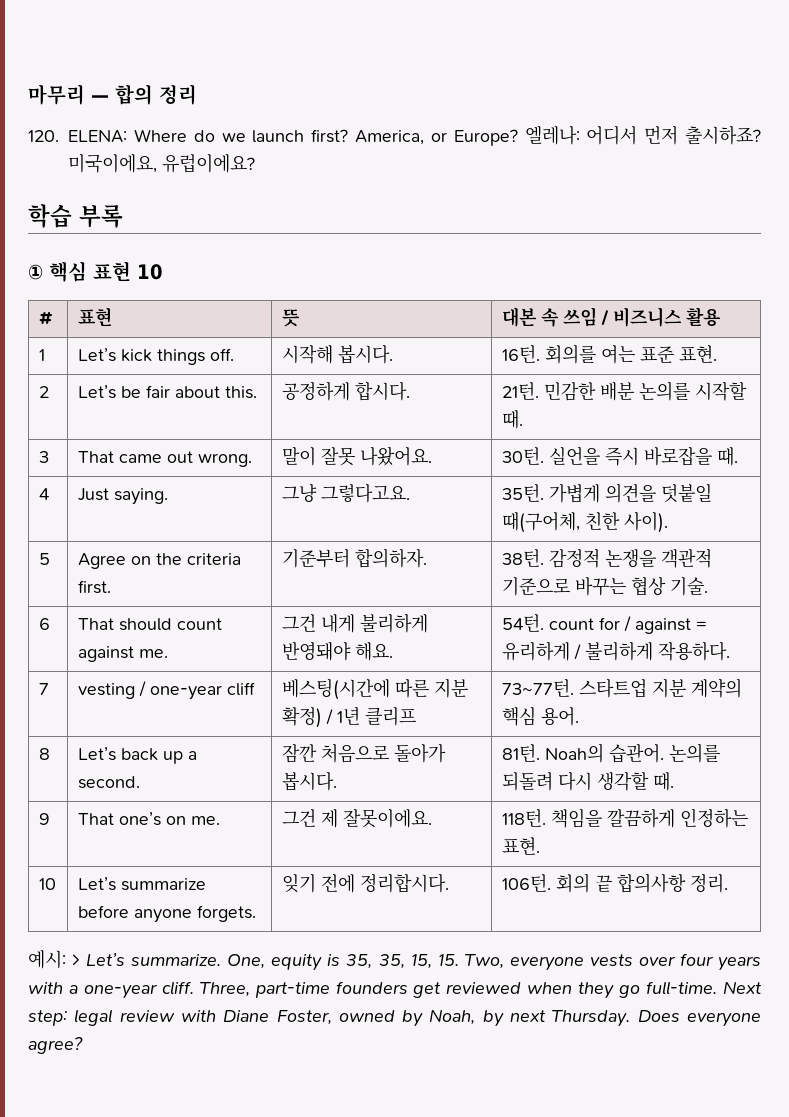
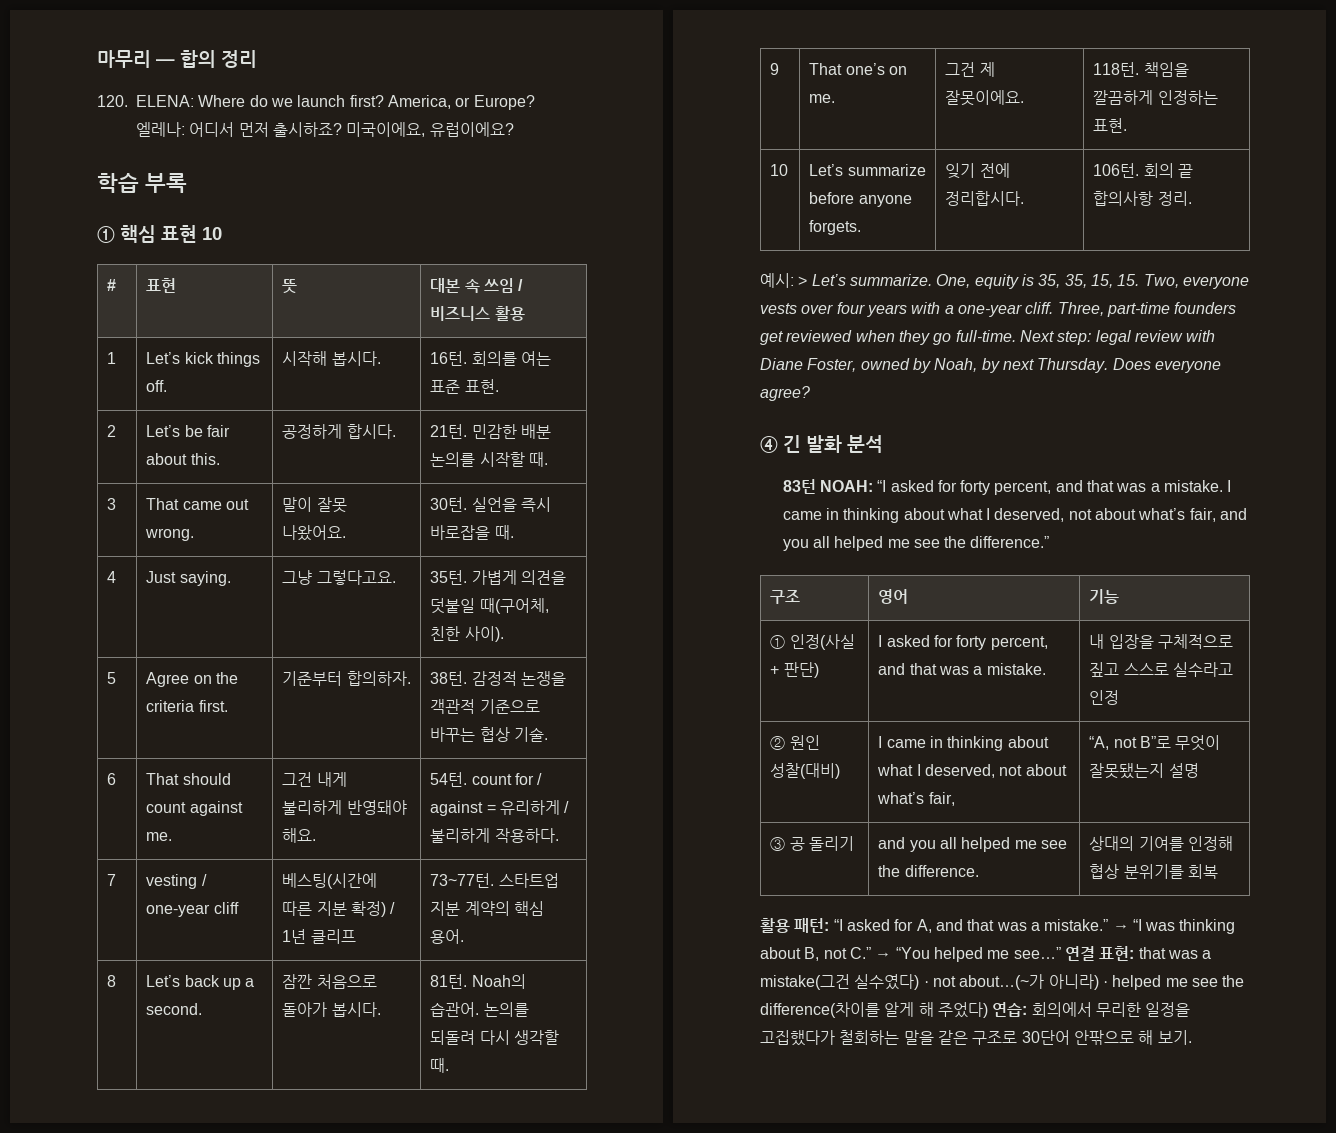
(83, 1045) none -> [760,435,883,453] [782,479,1232,495] [782,508,1248,523] [782,536,1050,551] [770,590,801,604] [878,589,909,604] [1089,589,1120,604] [770,634,855,650] [770,662,819,678] [878,635,1048,650] [878,663,1046,675] [1089,634,1233,649] [1089,662,1233,677] [1089,690,1120,705] [770,735,820,750] [770,763,841,779] [878,736,1049,751] [877,764,1067,778] [877,792,955,806] [1089,735,1221,751] [1089,763,1199,779] [770,836,854,851] [878,837,1067,852] [878,865,979,877] [1089,836,1233,851] [1089,864,1218,879] [760,918,1236,934] [760,946,1212,962] [760,974,1245,990] [760,1002,1191,1018] [760,1030,1192,1046] // ④ 긴 발화 분석 // 83턴 NOAH: “I asked for forty percent, and that was a mistake. I came in thinking about what I deserved, not about what’s fair, and you all helped me see the difference.” // 구조 | 영어 | 기능 // ① 인정(사실 + 판단) | I asked for forty percent, and that was a mistake. | 내 입장을 구체적으로 짚고 스스로 실수라고 인정 // ② 원인 성찰(대비) | I came in thinking about what I deserved, not about what’s fair, | “A, not B”로 무엇이 잘못됐는지 설명 // ③ 공 돌리기 | and you all helped me see the difference. | 상대의 기여를 인정해 협상 분위기를 회복 // 활용 패턴: “I asked for A, and that was a mistake.” → “I was thinking about B, not C.” → “You helped me see…” 연결 표현: that was a mistake(그건 실수였다) · not about…(~가 아니라) · helped me see the difference(차이를 알게 해 주었다) 연습: 회의에서 무리한 일정을 고집했다가 철회하는 말을 같은 구조로 30단어 안팎으로 해 보기.

